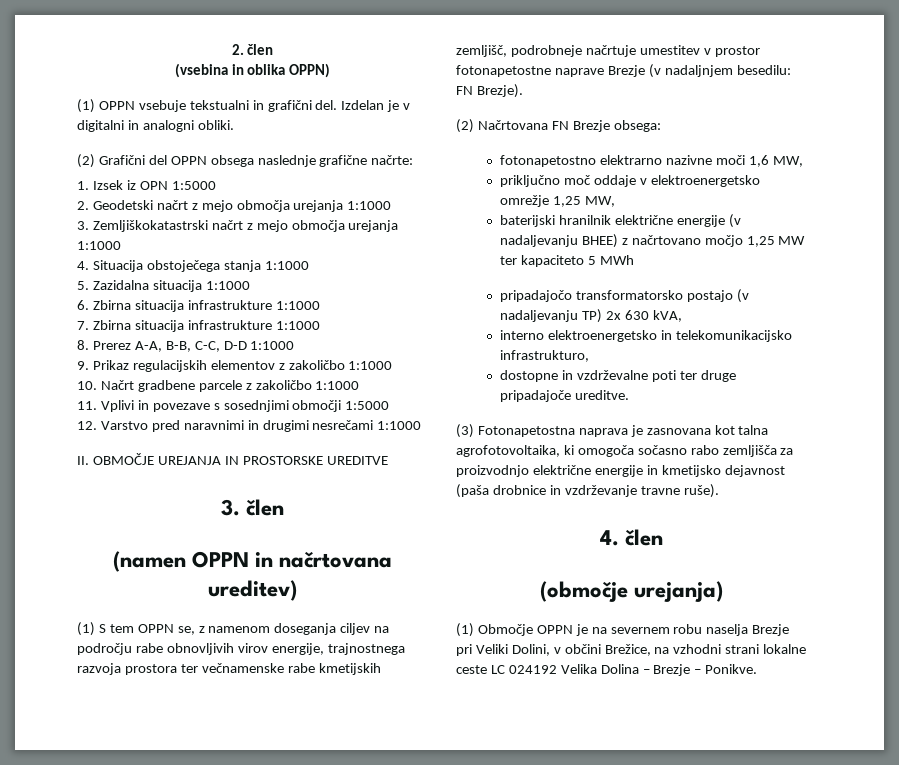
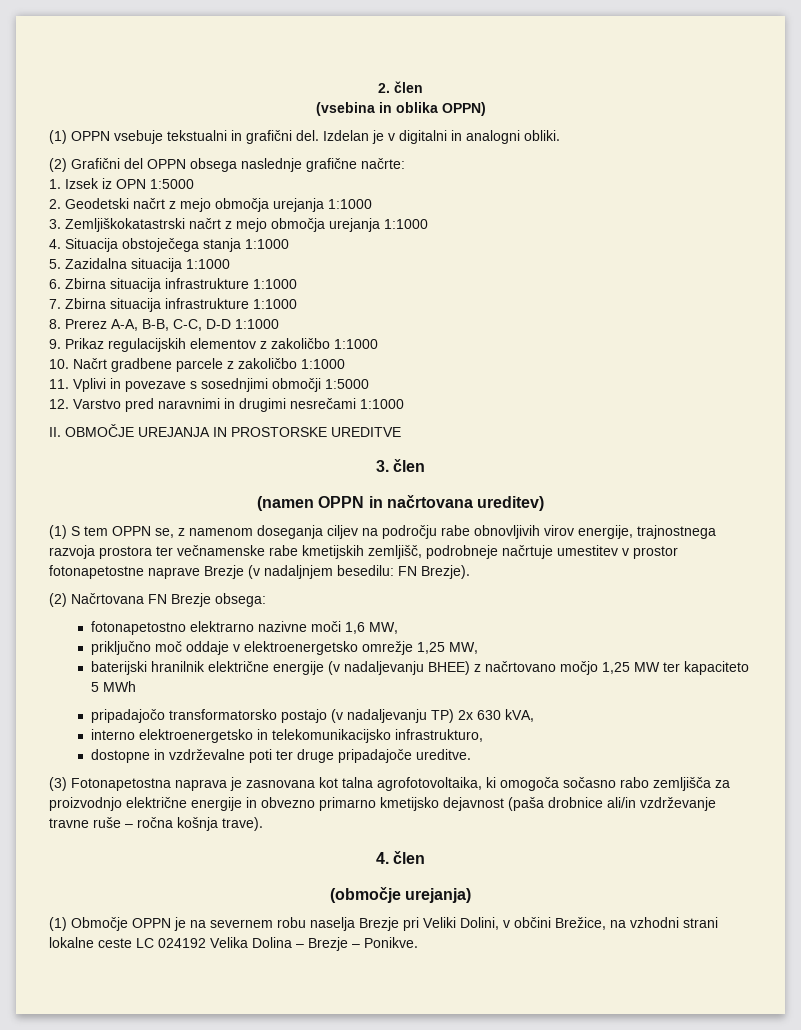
(658, 470) none -> [261,797,376,811] obvezno primarno
[549,485,561,495] in -> [607,797,636,808] ali/in
[683,484,719,498] ruše). -> [93,817,263,831] ruše – ročna košnja trave).

